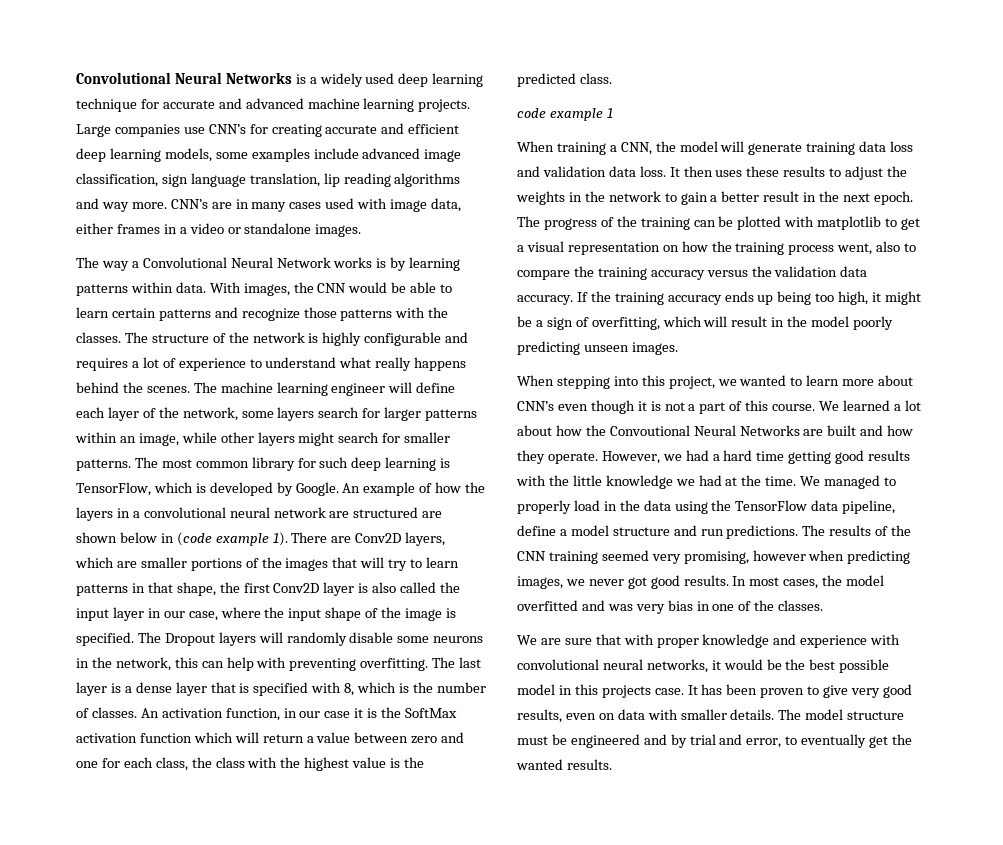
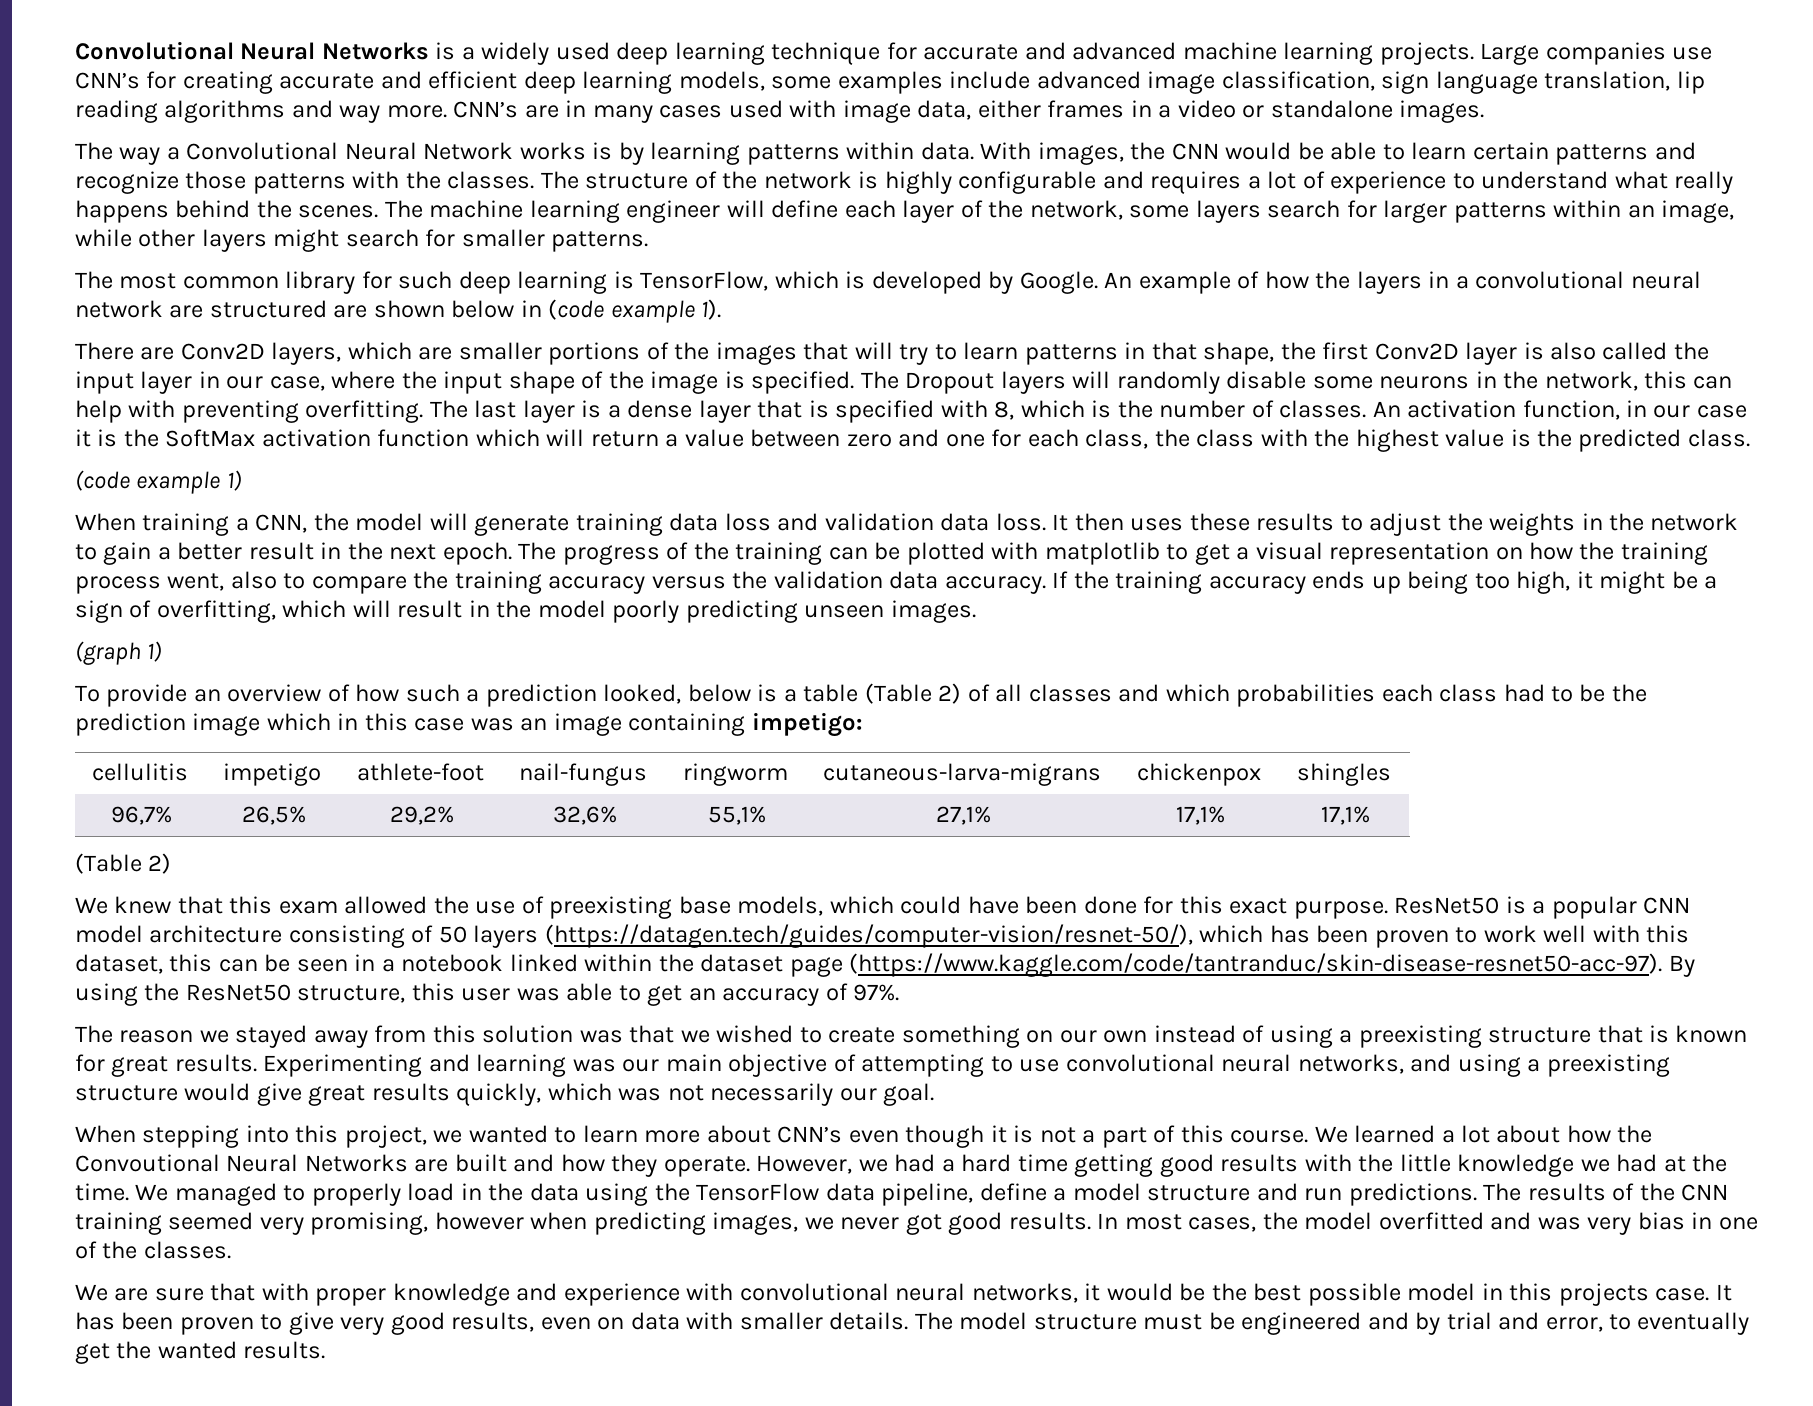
(131, 465) none -> (649, 241) //
(288, 539) none -> (722, 309) //
[517,108,613,121] code example 1 -> [75,470,242,494] (code example 1)
(678, 348) none -> [75,641,163,665] [75,683,1647,707] [75,712,862,737] [92,763,189,781] [223,763,322,786] [357,763,485,781] [519,763,648,786] [683,763,789,786] [823,763,1102,786] [1137,763,1262,786] [1297,763,1392,786] [110,806,172,825] [241,806,306,825] [389,806,454,825] [552,806,617,825] [707,806,766,825] [936,806,991,825] [1176,806,1225,825] [1320,806,1370,825] [75,853,172,874] [75,896,1691,919] [75,924,1690,948] [75,953,1695,977] [75,983,900,1006] [75,1025,1748,1048] [75,1054,1670,1077] [75,1083,935,1106] // (graph 1) // To provide an overview of how such a prediction looked, below is a table (Table 2) of all classes and which probabilities each class had to be the prediction image which in this case was an image containing impetigo: // cellulitis | impetigo | athlete-foot | nail-fungus | ringworm | cutaneous-larva-migrans | chickenpox | shingles // 96,7% | 26,5% | 29,2% | 32,6% | 55,1% | 27,1% | 17,1% | 17,1% // (Table 2) // We knew that this exam allowed the use of preexisting base models, which could have been done for this exact purpose. ResNet50 is a popular CNN model architecture consisting of 50 layers (https://datagen.tech/guides/computer-vision/resnet-50/), which has been proven to work well with this dataset, this can be seen in a notebook linked within the dataset page (https://www.kaggle.com/code/tantranduc/skin-disease-resnet50-acc-97). By using the ResNet50 structure, this user was able to get an accuracy of 97%. // The reason we stayed away from this solution was that we wished to create something on our own instead of using a preexisting structure that is known for great results. Experimenting and learning was our main objective of attempting to use convolutional neural networks, and using a preexisting structure would give great results quickly, which was not necessarily our goal.

